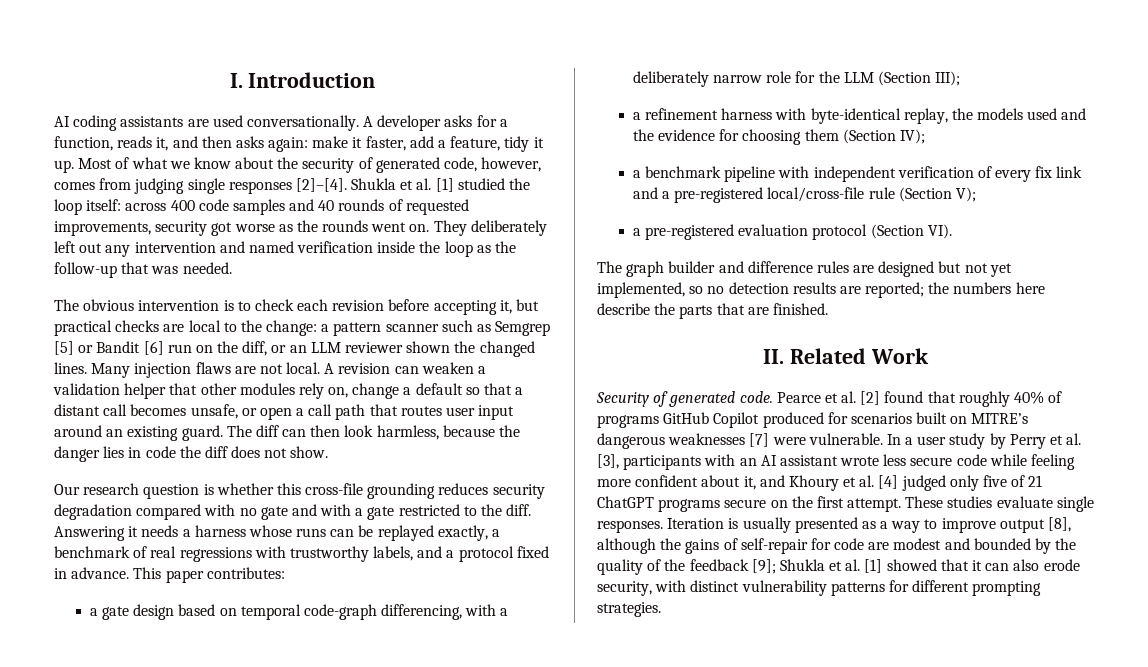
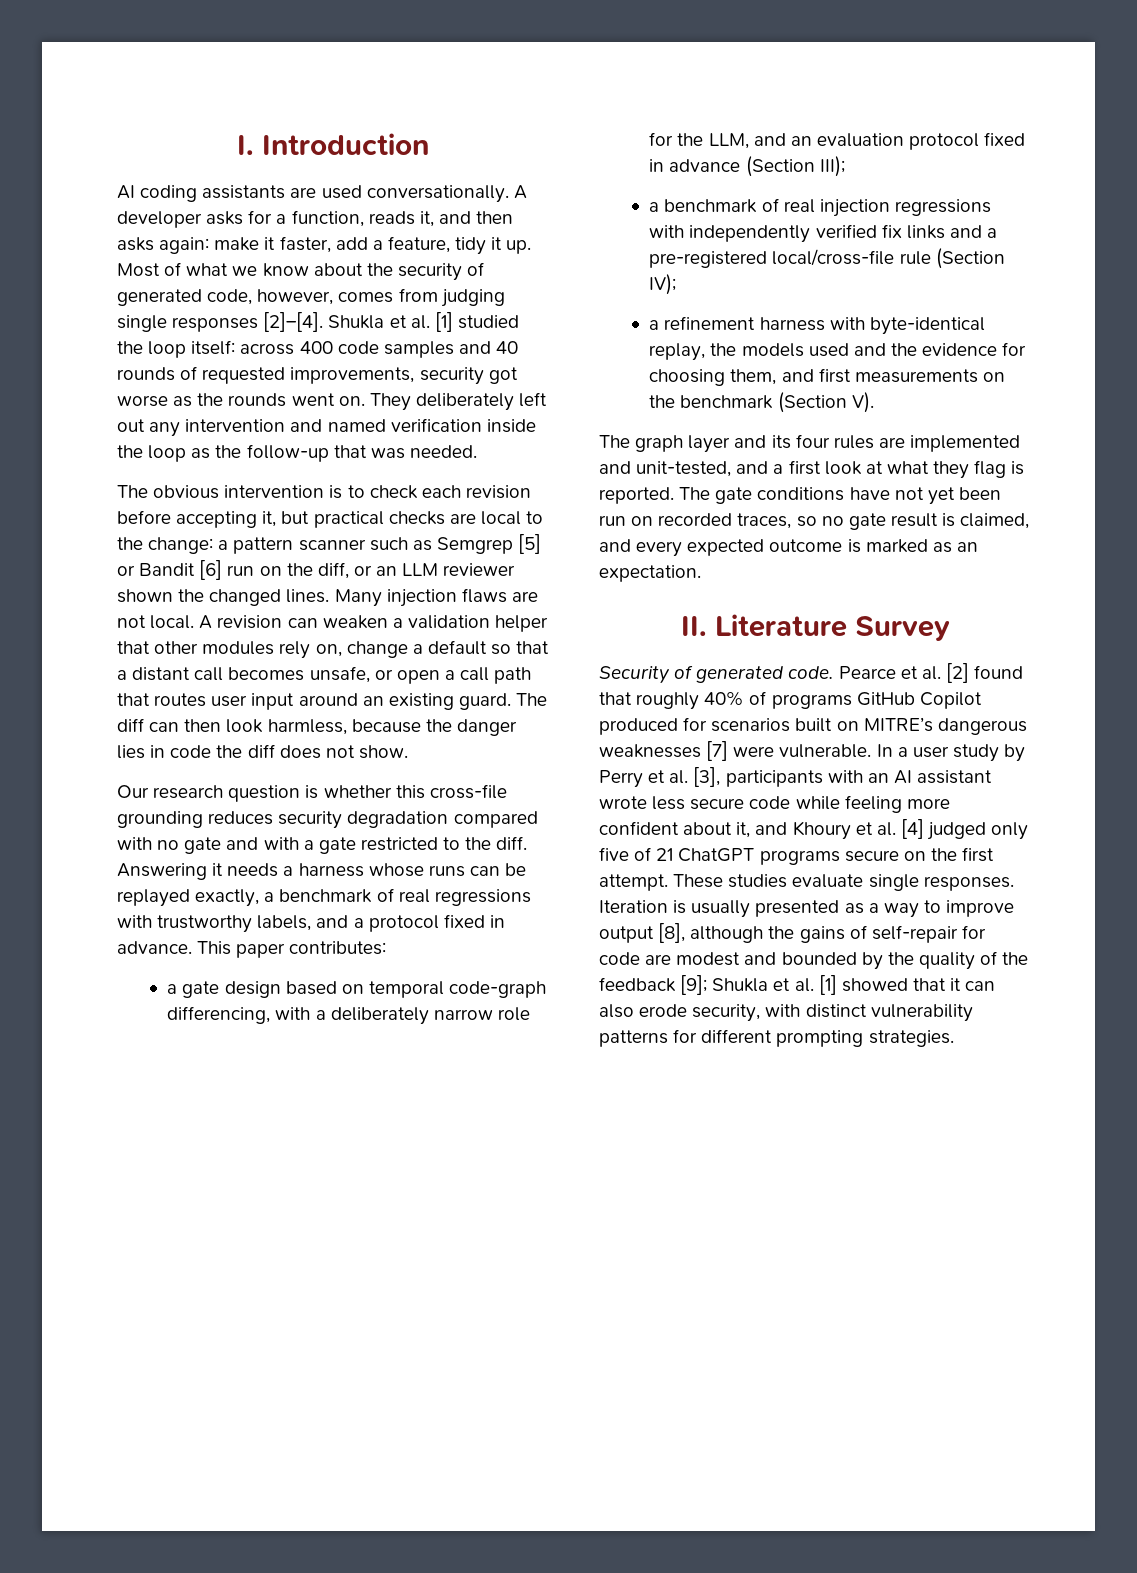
[843,71,961,86] LLM (Section III); -> [708,132,1026,150] [649,156,845,177] [649,198,991,217] [649,224,998,243] [649,248,1005,269] [649,274,677,295] LLM, and an evaluation protocol fixed in advance (Section III); // a benchmark of real injection regressions with independently verified fix links and a pre-registered local/cross-file rule (Section IV);
[804,129,925,144] [632,166,1083,182] [632,187,976,203] [632,224,952,240] [597,261,1012,277] [597,282,1045,298] [597,303,828,319] them (Section IV); // a benchmark pipeline with independent verification of every fix link and a pre-registered local/cross-file rule (Section V); // a pre-registered evaluation protocol (Section VI). // The graph builder and difference rules are designed but not yet implemented, so no detection results are reported; the numbers here describe the parts that are finished. -> [730,368,1005,385] [649,392,874,413] [599,434,1021,453] [599,460,1025,479] [599,487,1001,505] [599,513,1030,530] [599,539,978,557] [599,565,701,582] them, and first measurements on the benchmark (Section V). // The graph layer and its four rules are implemented and unit-tested, and a first look at what they flag is reported. The gate conditions have not yet been run on recorded traces, so no gate result is claimed, and every expected outcome is marked as an expectation.
[790,348,929,364] Related Work -> [714,614,950,641] Literature Survey

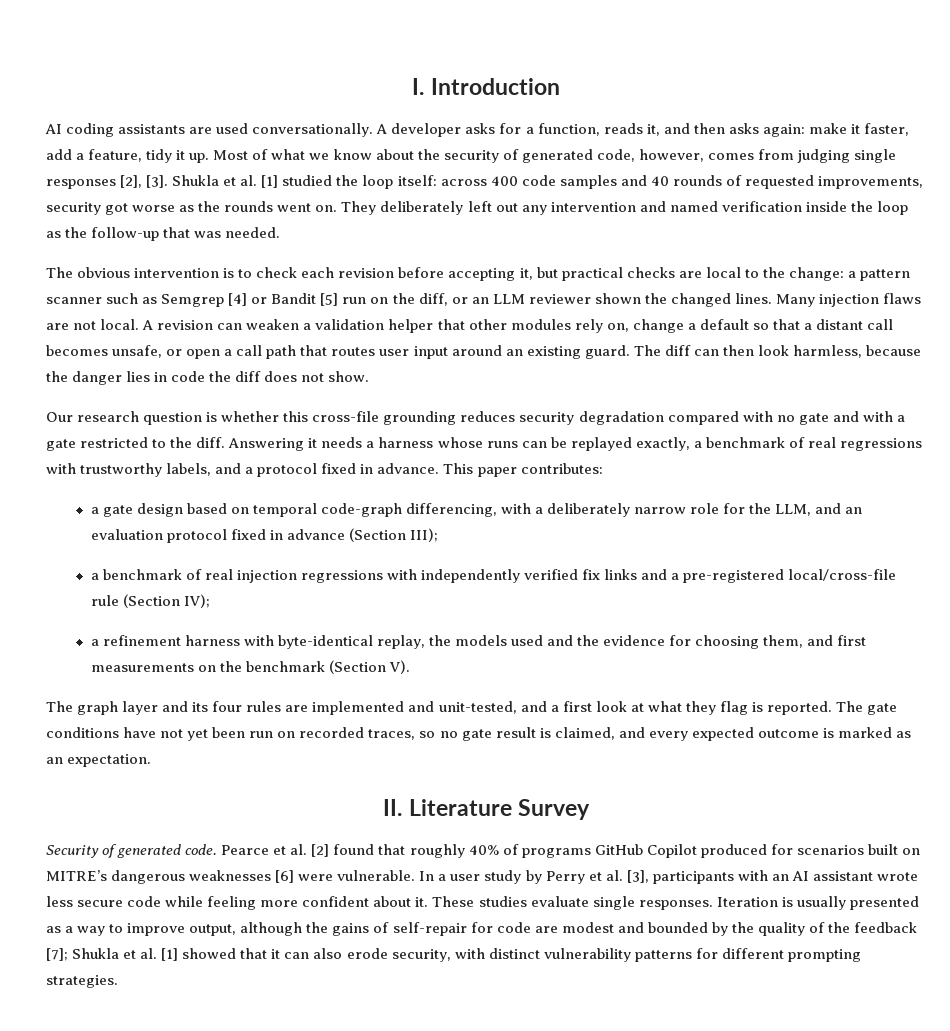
[263,312,324,332] [2]–[4]. -> [120,175,169,188] [2], [3].
[518,534,542,554] [5] -> [228,293,248,306] [4]
[199,560,223,580] [6] -> [320,293,339,306] [5]
[706,741,729,761] [7] -> [275,870,295,883] [6]
[736,819,1029,840] [599,847,995,865] [599,874,668,891] it, and Khoury et al. [4] judged only five of 21 ChatGPT programs secure on the first attempt. -> [415,897,429,907] it.
[599,923,686,943] output [8], -> [189,924,237,936] output,
[680,975,708,995] [9]; -> [46,948,68,961] [7];

